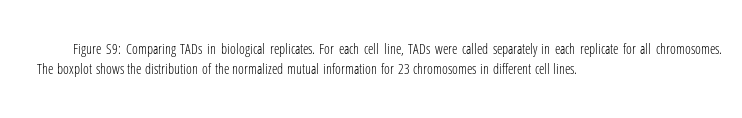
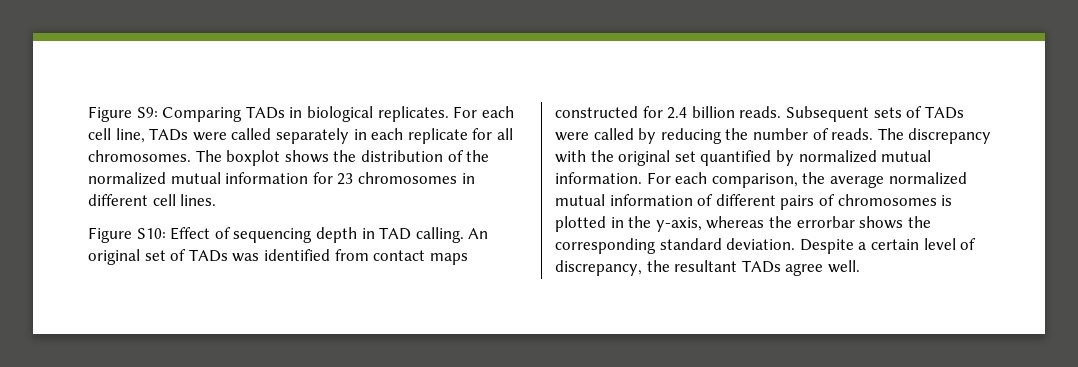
(578, 68) none -> [88,227,489,243] [88,249,468,265] [555,106,964,122] [555,128,992,144] [555,150,932,166] [555,172,967,188] [555,194,953,210] [555,216,931,232] [555,238,977,254] [555,260,860,276] // Figure S10: Effect of sequencing depth in TAD calling. An original set of TADs was identified from contact maps constructed for 2.4 billion reads. Subsequent sets of TADs were called by reducing the number of reads. The discrepancy with the original set quantified by normalized mutual information. For each comparison, the average normalized mutual information of different pairs of chromosomes is plotted in the y-axis, whereas the errorbar shows the corresponding standard deviation. Despite a certain level of discrepancy, the resultant TADs agree well.

